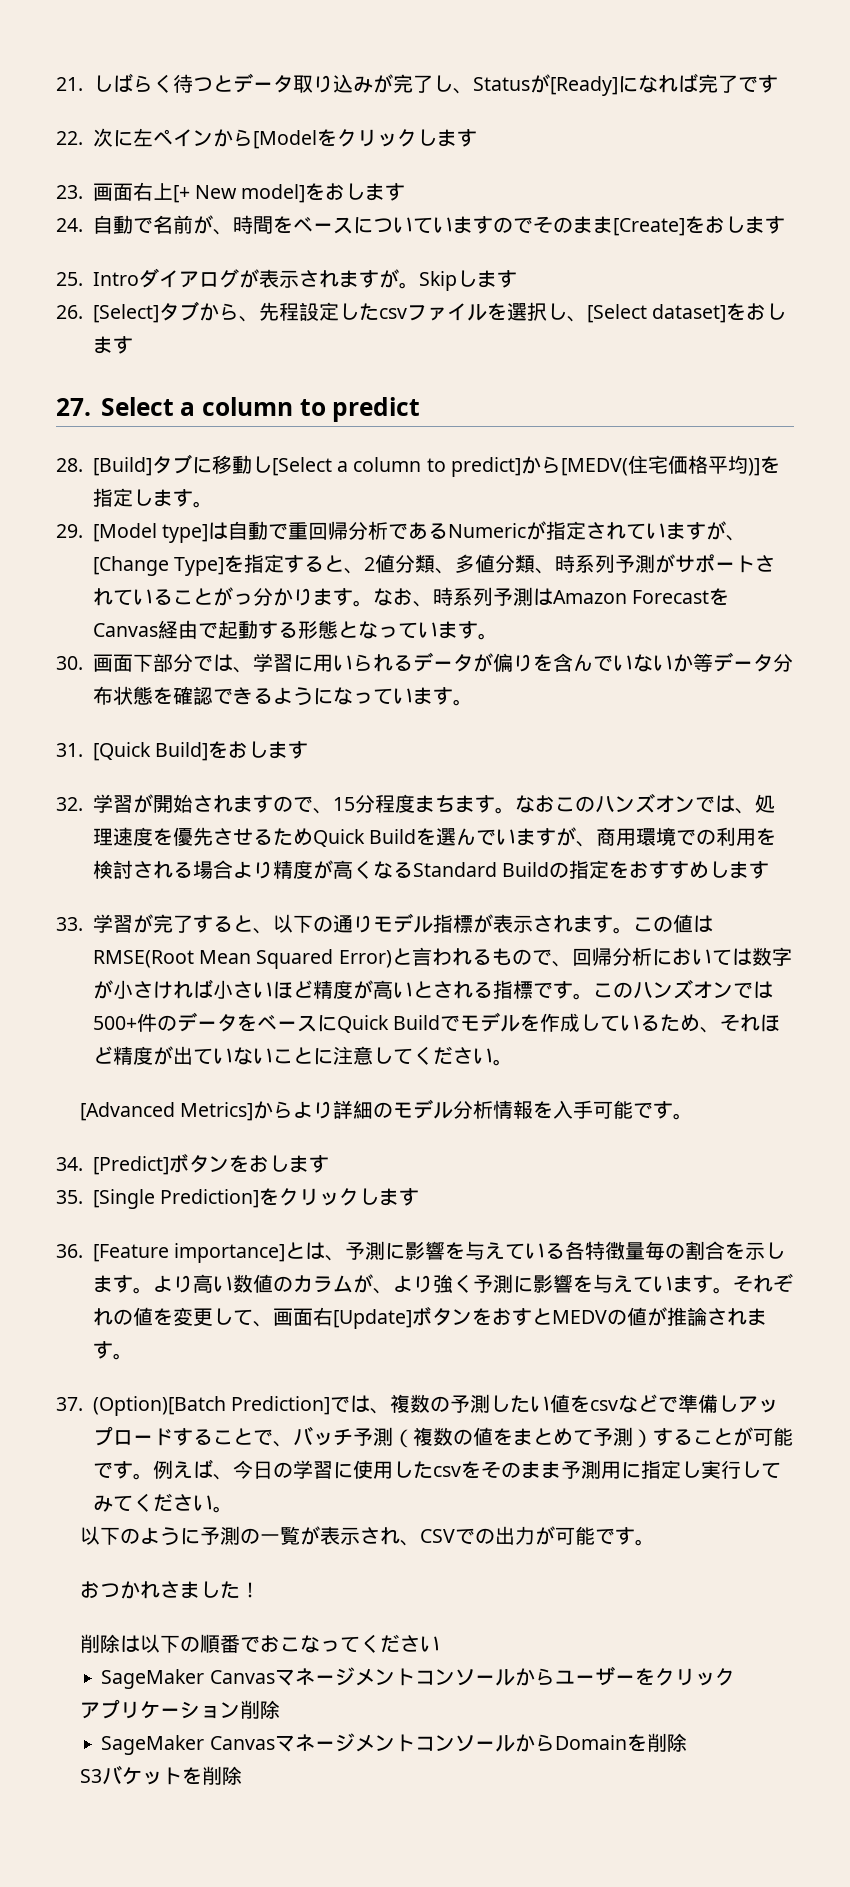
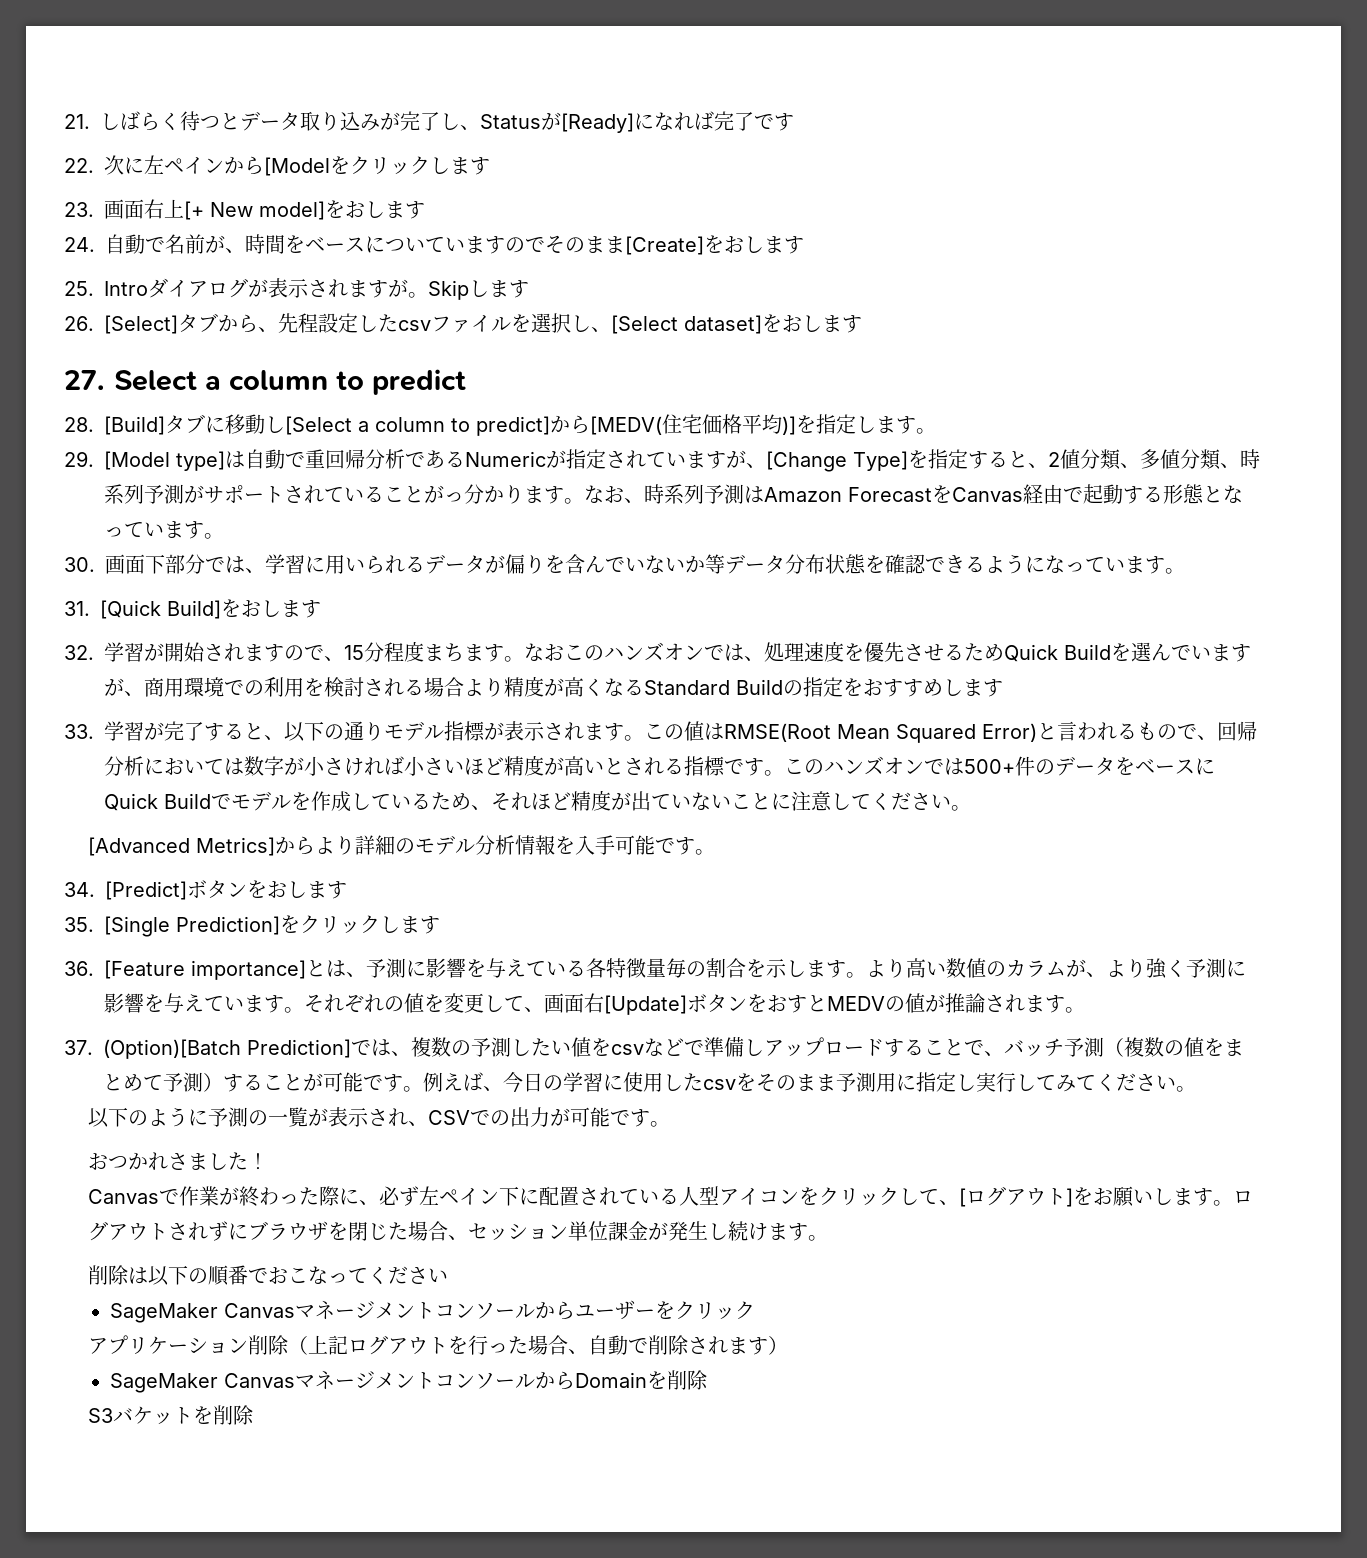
(260, 1590) none -> [88,1186,1254,1207] [88,1221,829,1241] // Canvasで作業が終わった際に、必ず左ペイン下に配置されている人型アイコンをクリックして、[ログアウト]をお願いします。ログアウトされずにブラウザを閉じた場合、セッション単位課金が発生し続けます。
(280, 1709) none -> [288,1335,789,1355] （上記ログアウトを行った場合、自動で削除されます）

